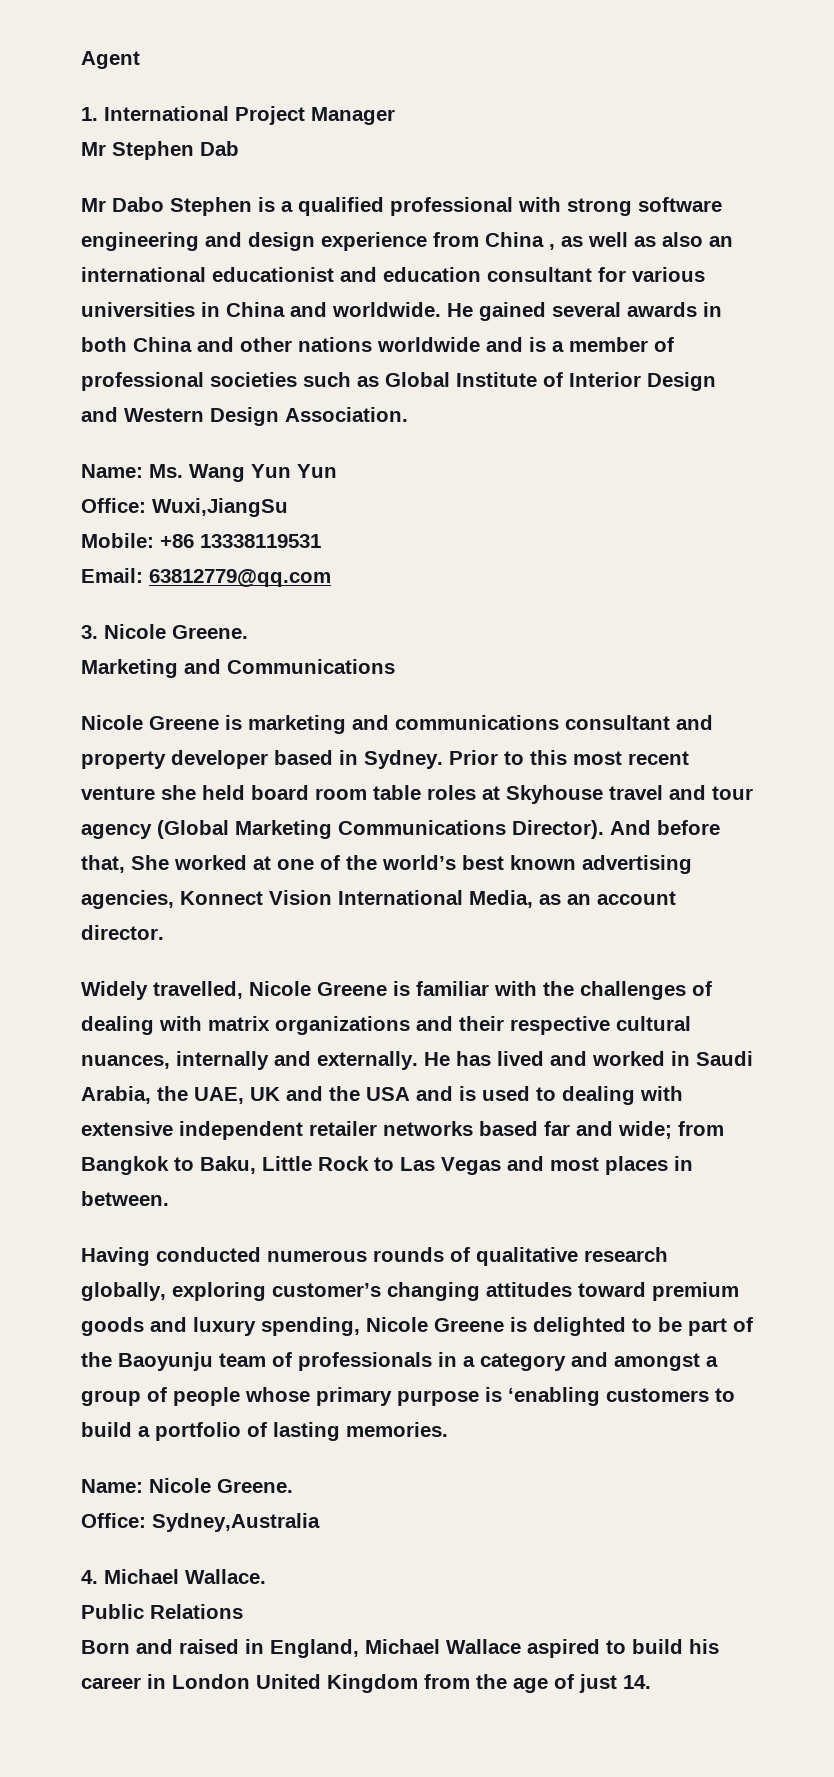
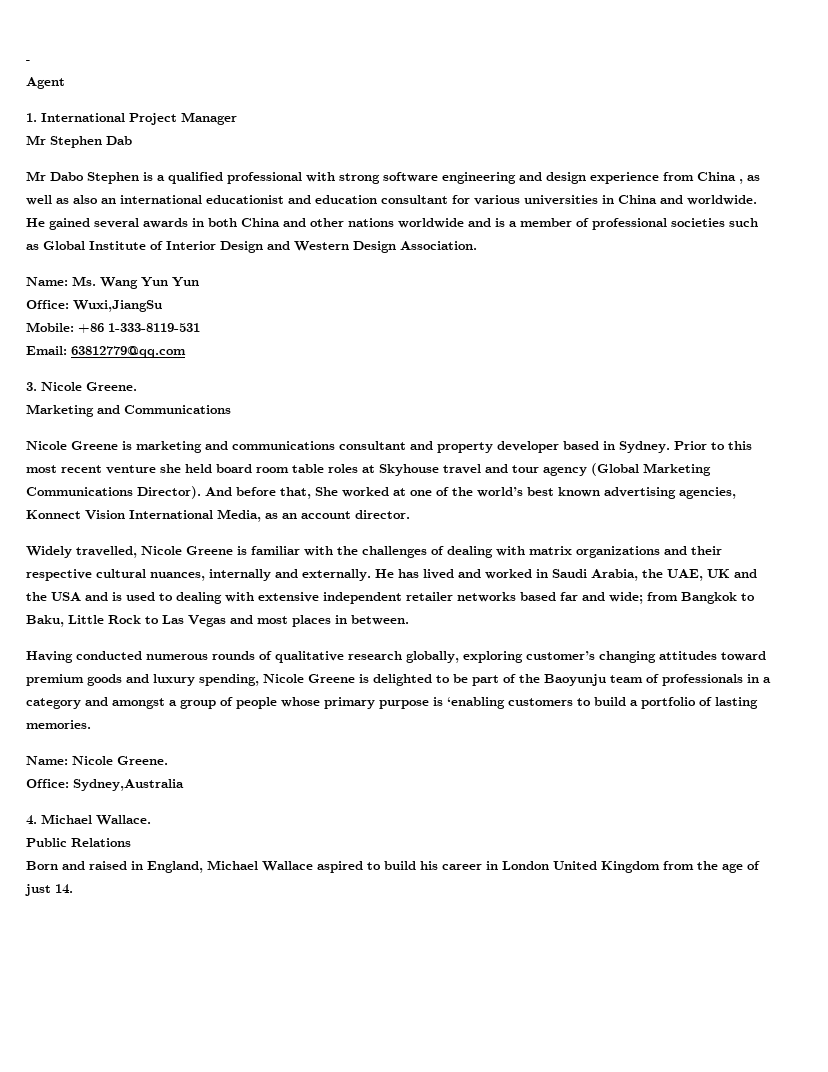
(81, 60) none -> [26,60,30,63] - //
[200,534,321,548] 13338119531 -> [108,323,200,332] 1-333-8119-531

